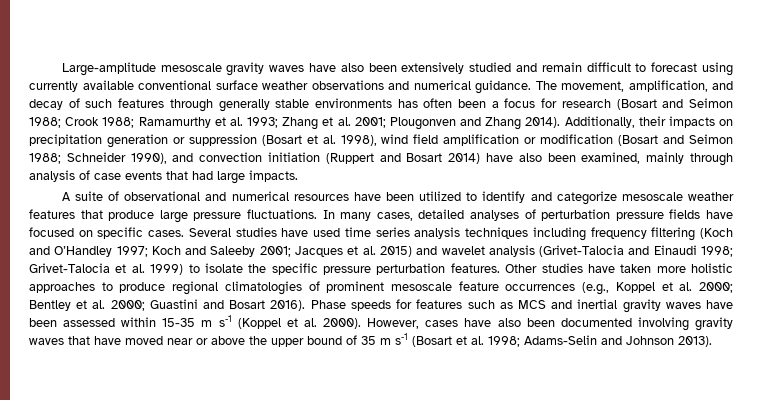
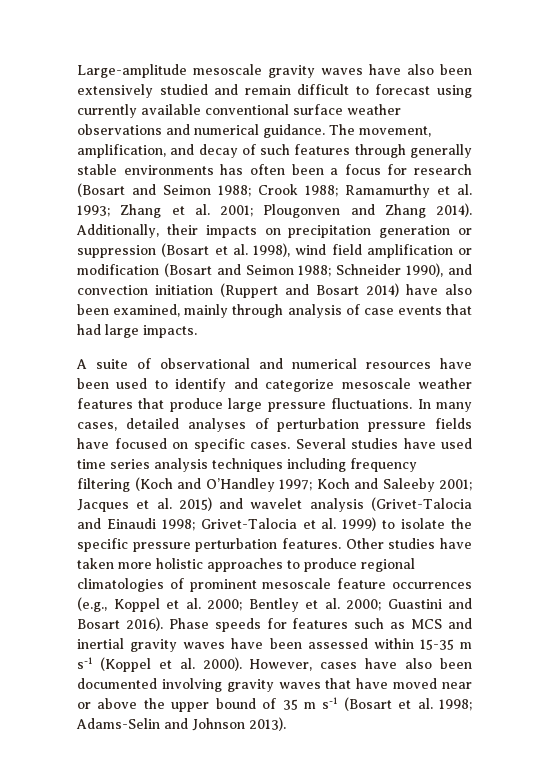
[419,191,462,201] utilized -> [116,378,148,389] used

